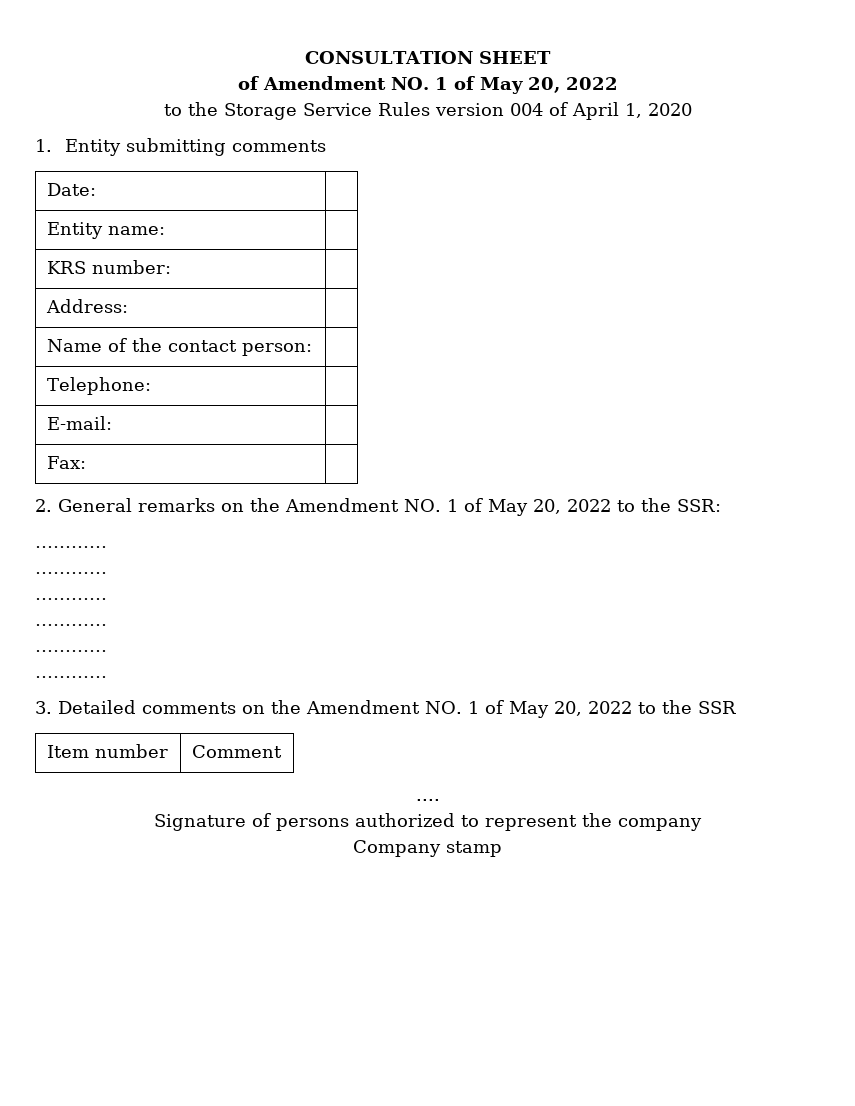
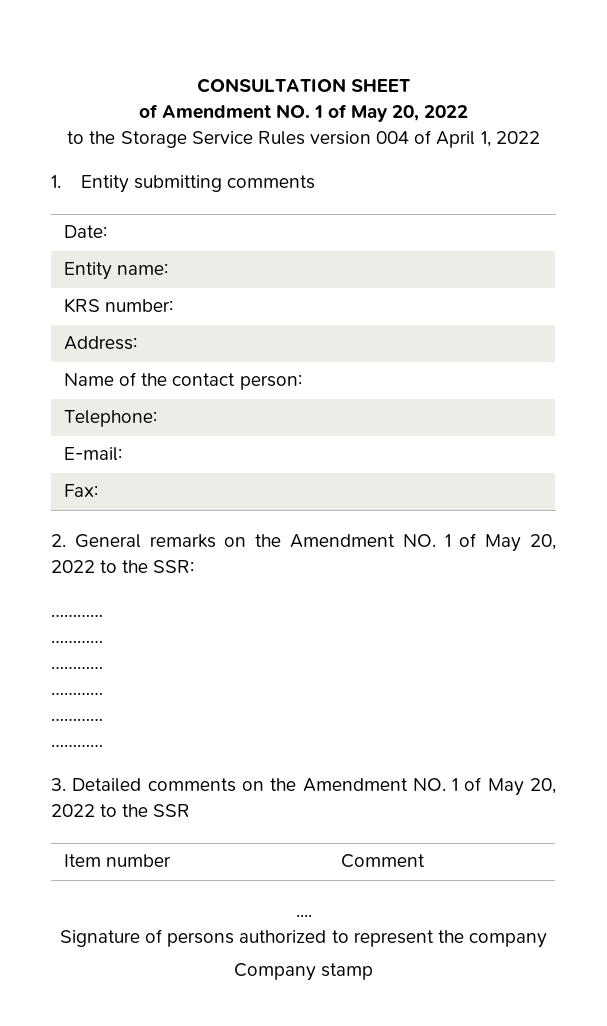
[647,103,692,116] 2020 -> [495,131,540,144] 2022

